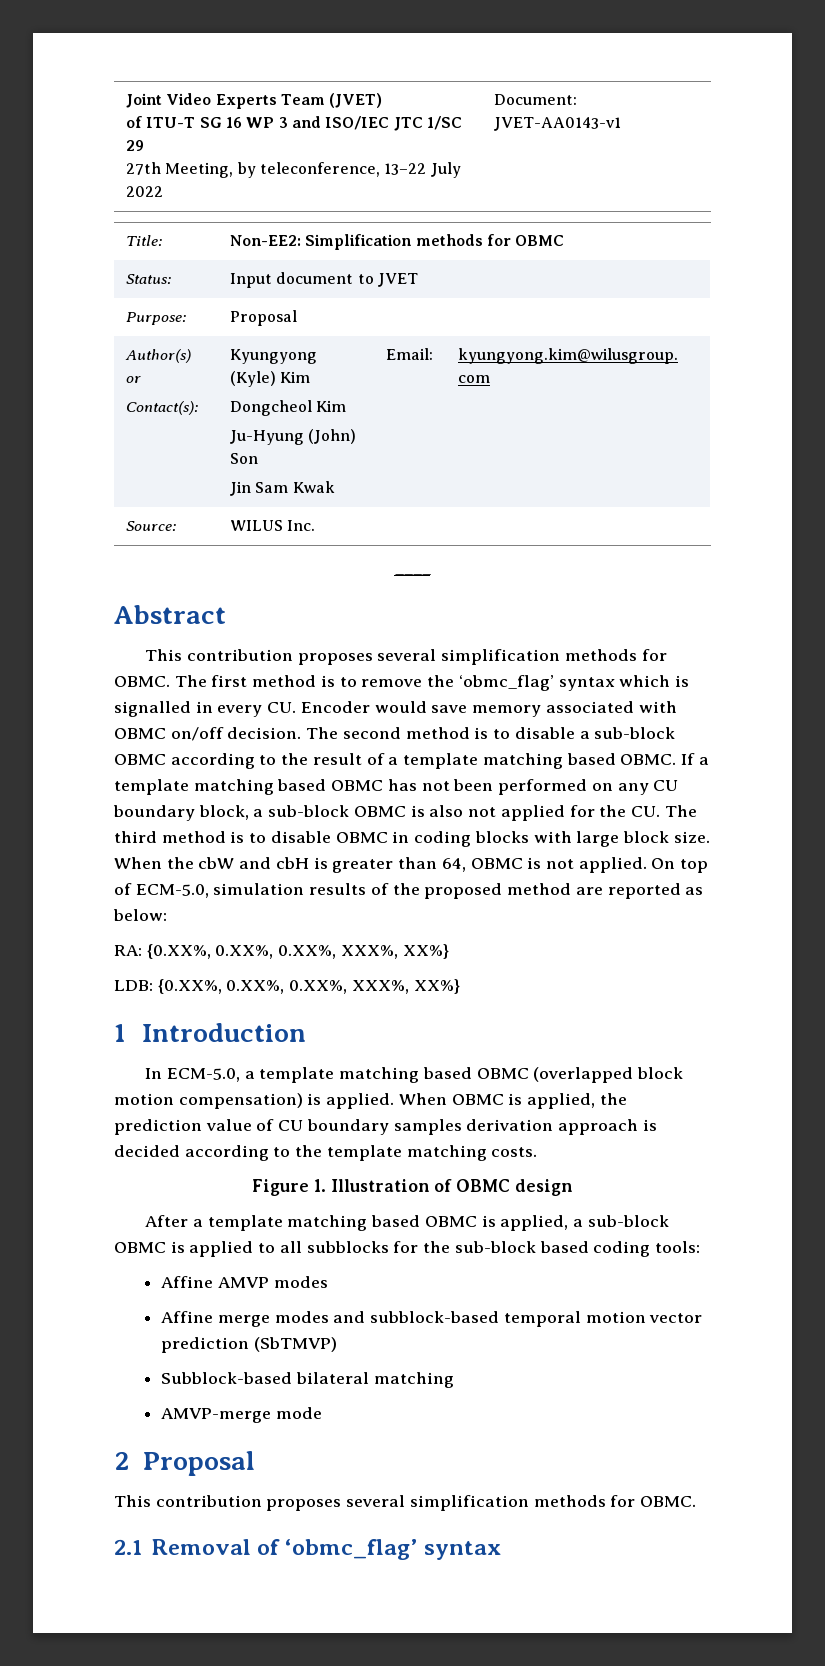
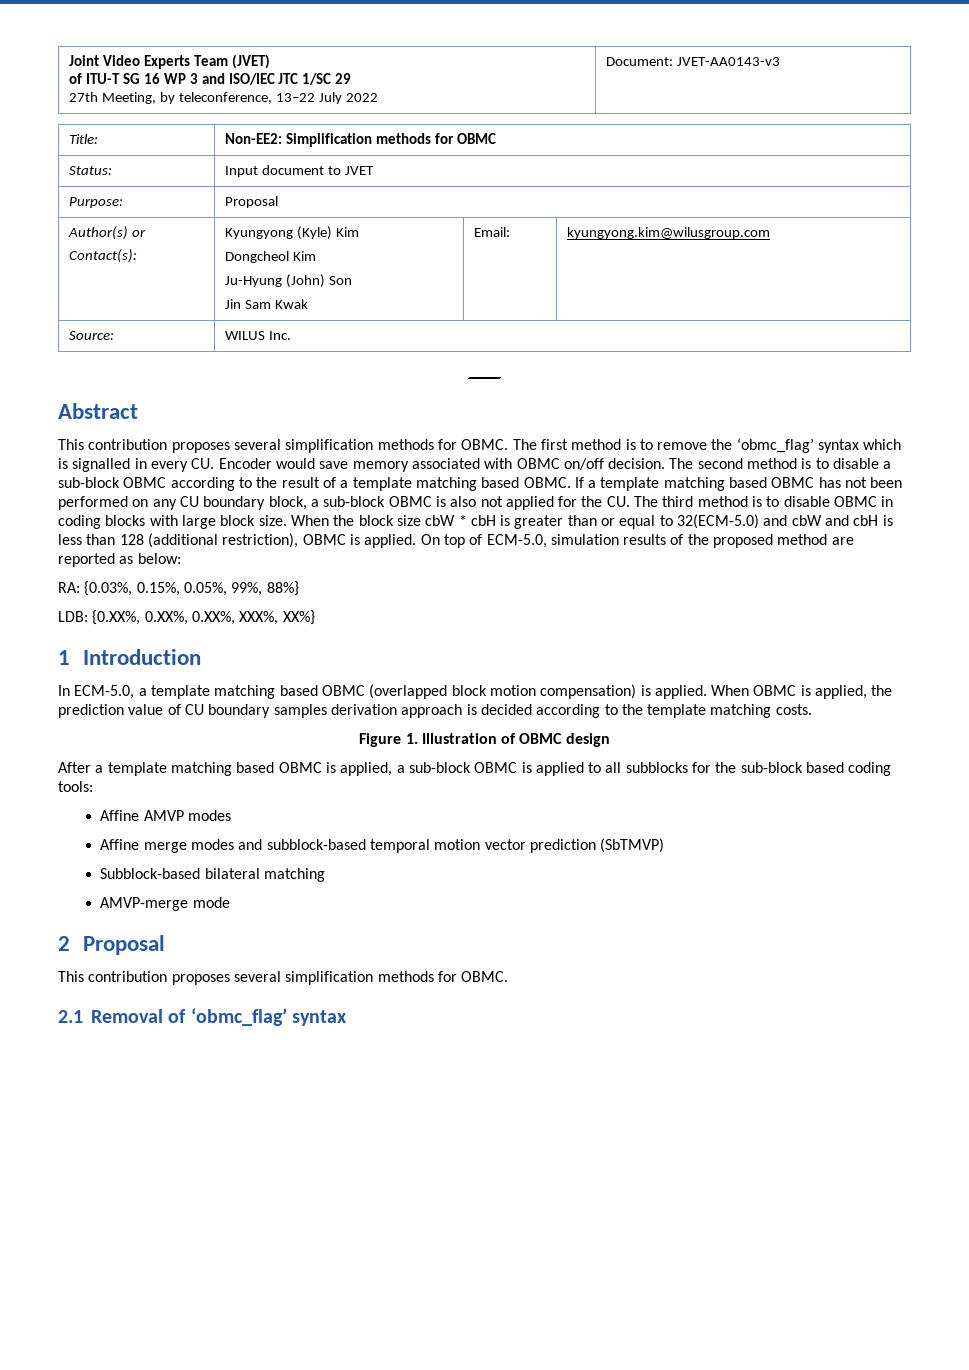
[494,117,622,131] JVET-AA0143-v1 -> [677,57,781,66] JVET-AA0143-v3
[198,857,574,873] cbW and cbH is greater than 64, OBMC is not -> [358,514,893,529] [58,533,360,548] block size cbW * cbH is greater than or equal to 32(ECM-5.0) and cbW and cbH is less than 128 (additional restriction), OBMC is
[146,944,449,959] {0.XX%, 0.XX%, 0.XX%, XXX%, XX%} -> [84,581,299,596] {0.03%, 0.15%, 0.05%, 99%, 88%}

